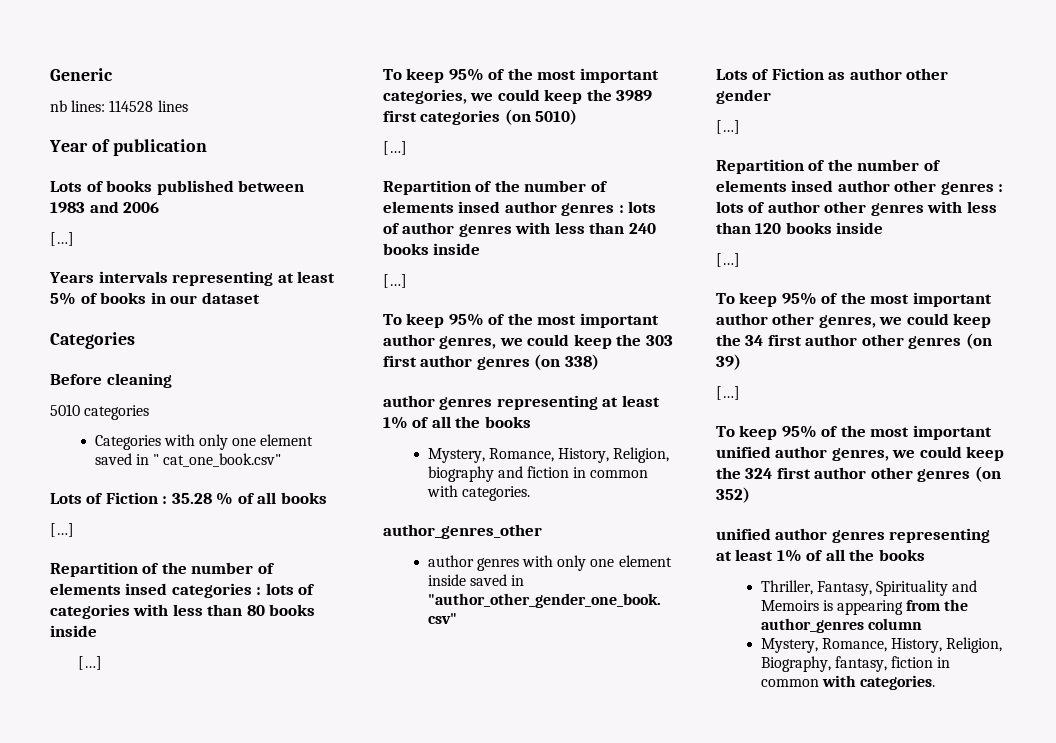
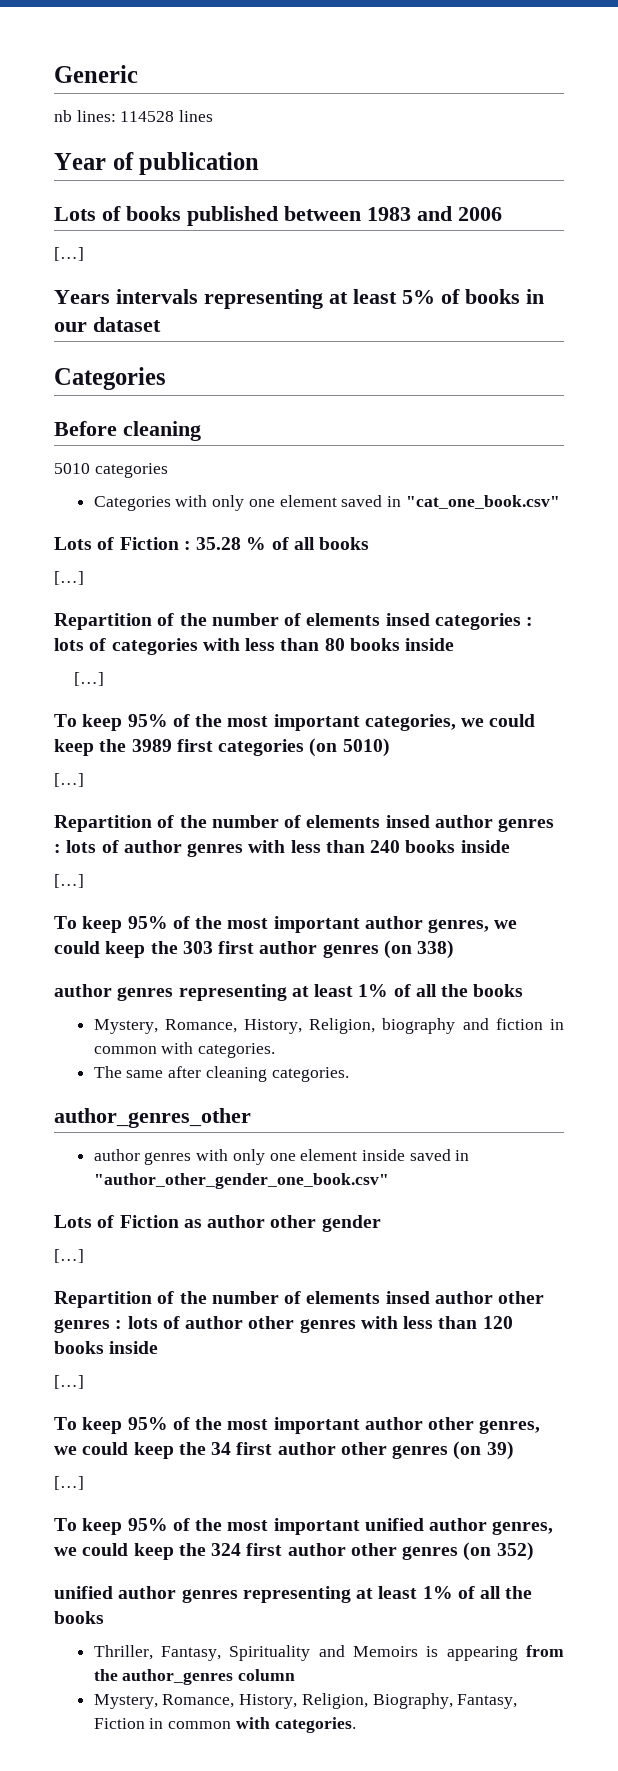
[153,453,282,467] " cat_one_book.csv" -> [405,495,560,509] "cat_one_book.csv"
(530, 493) none -> [93,1066,349,1082] // The same after cleaning categories.
[834,656,934,672] fantasy, fiction -> [457,1694,518,1709] [93,1718,145,1729] Fantasy, Fiction

